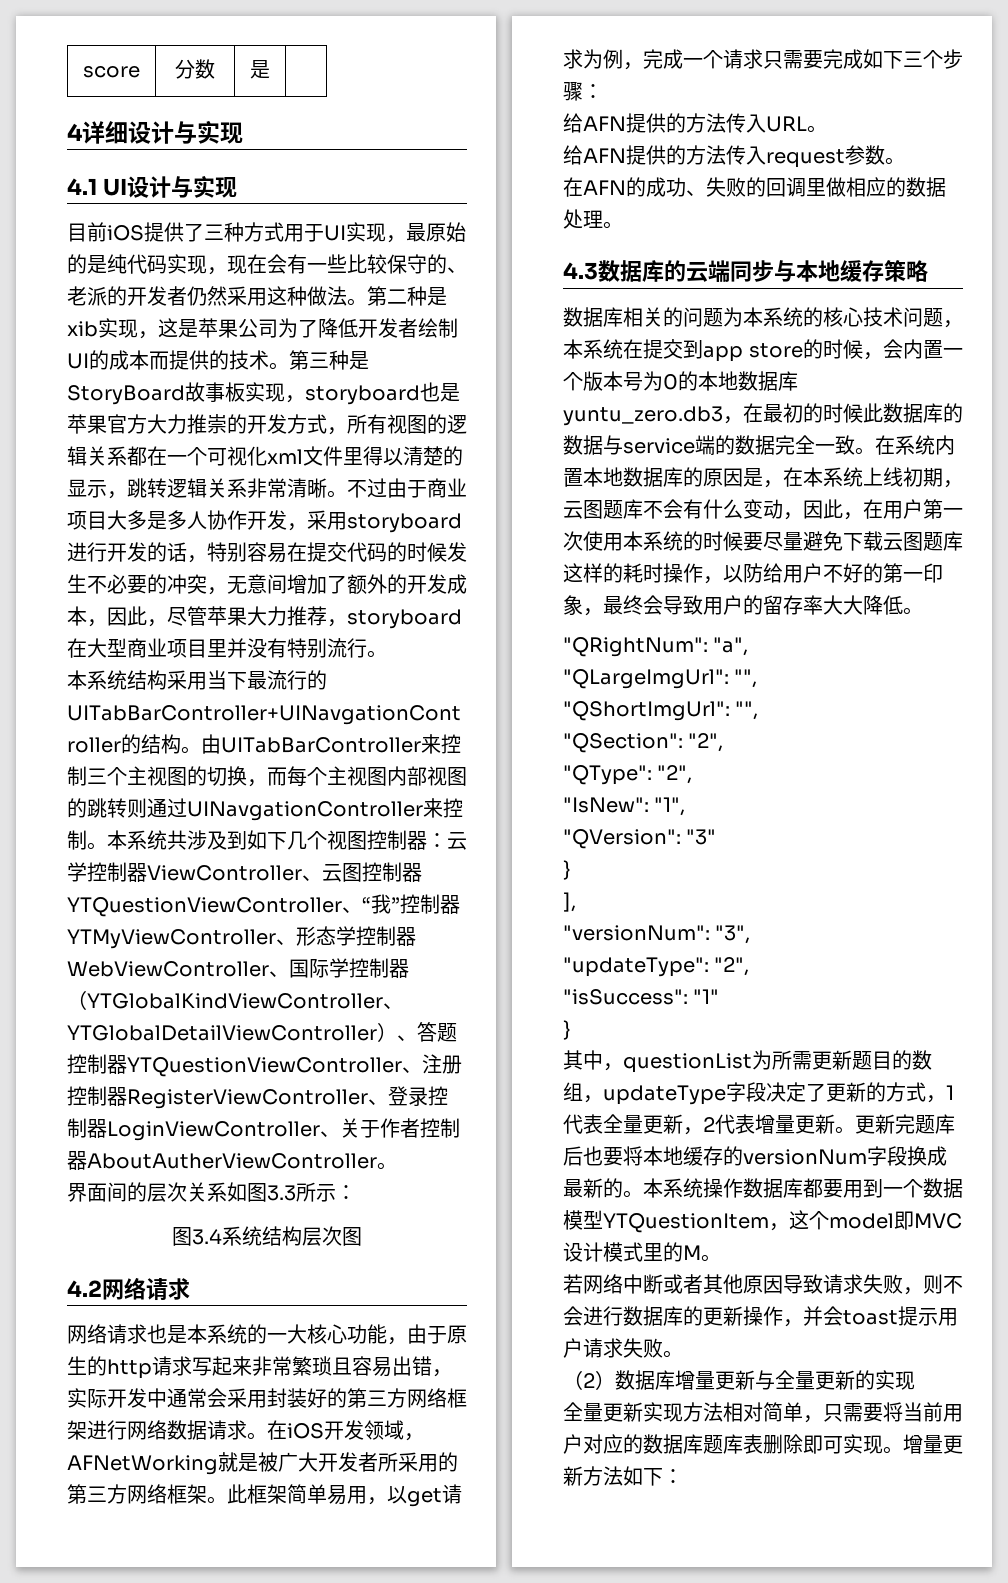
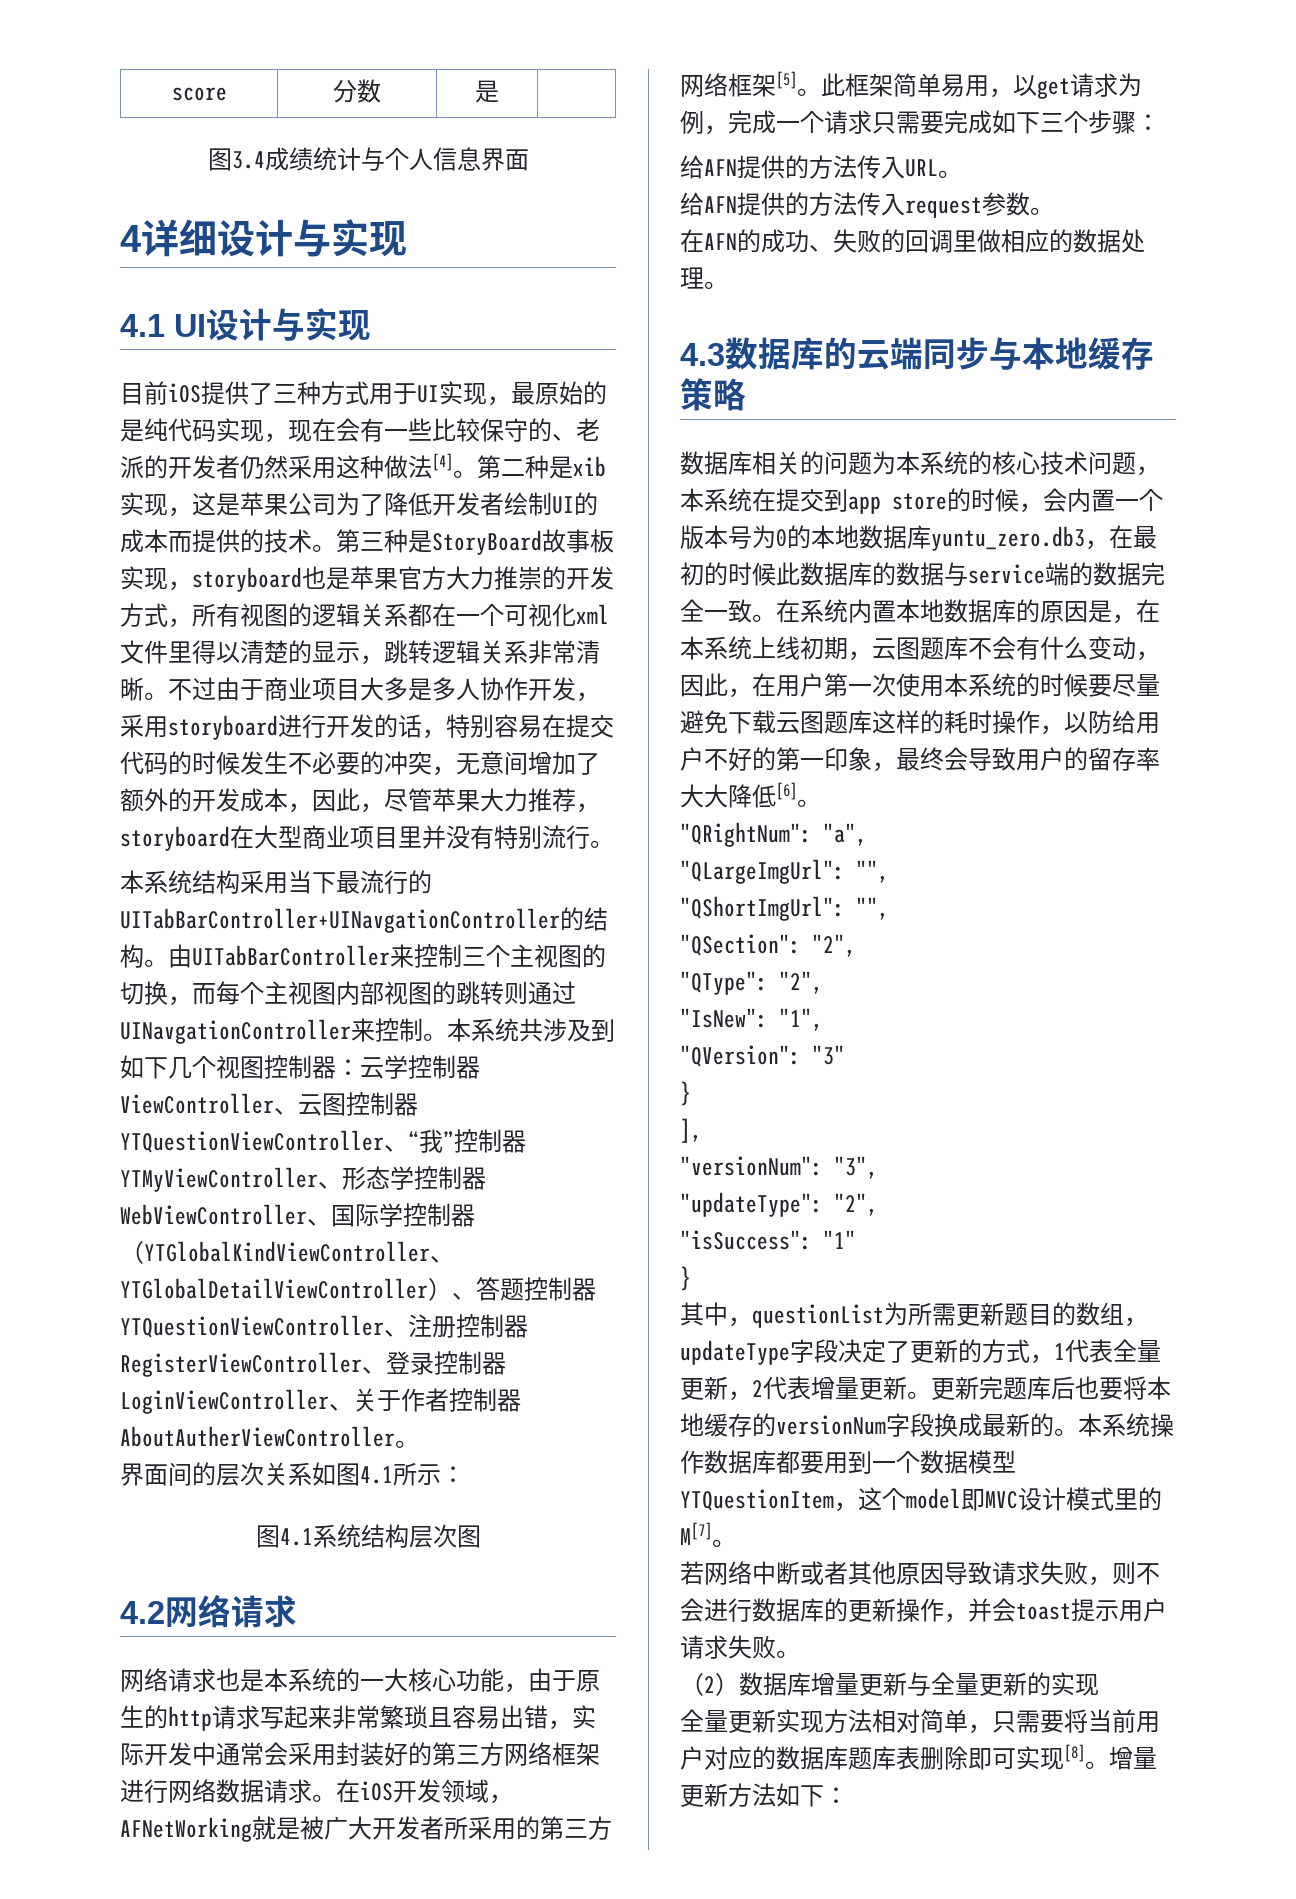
(270, 69) none -> [207,147,529,171] // 图3.4成绩统计与个人信息界面
(347, 296) none -> [432,453,453,471] [4]
[267,1185,296,1201] 3.3 -> [360,1466,393,1484] 4.1
[192,1229,222,1245] 3.4 -> [279,1528,313,1546] 4.1
(207, 1494) none -> [776,71,797,89] [5]
(903, 605) none -> [776,782,797,800] [6]
[683,1245,701,1260] M -> [680,1522,712,1545] M[7]
(883, 1444) none -> [1064,1744,1085,1762] [8]

